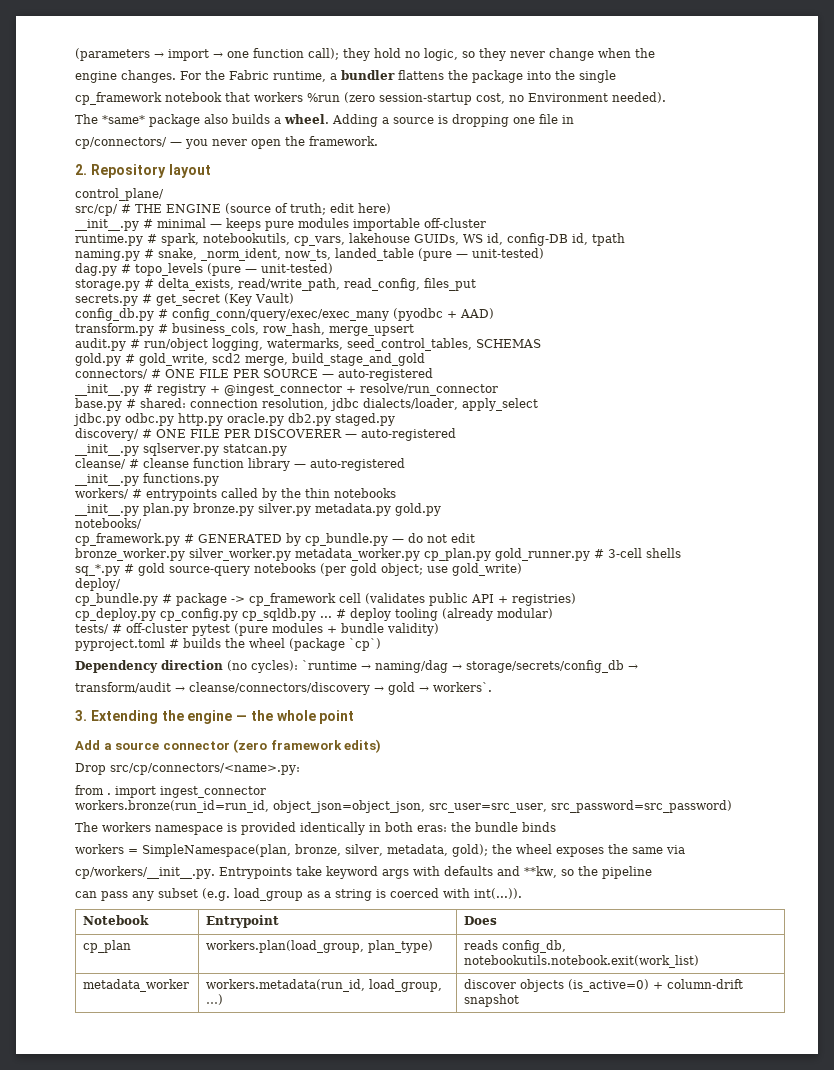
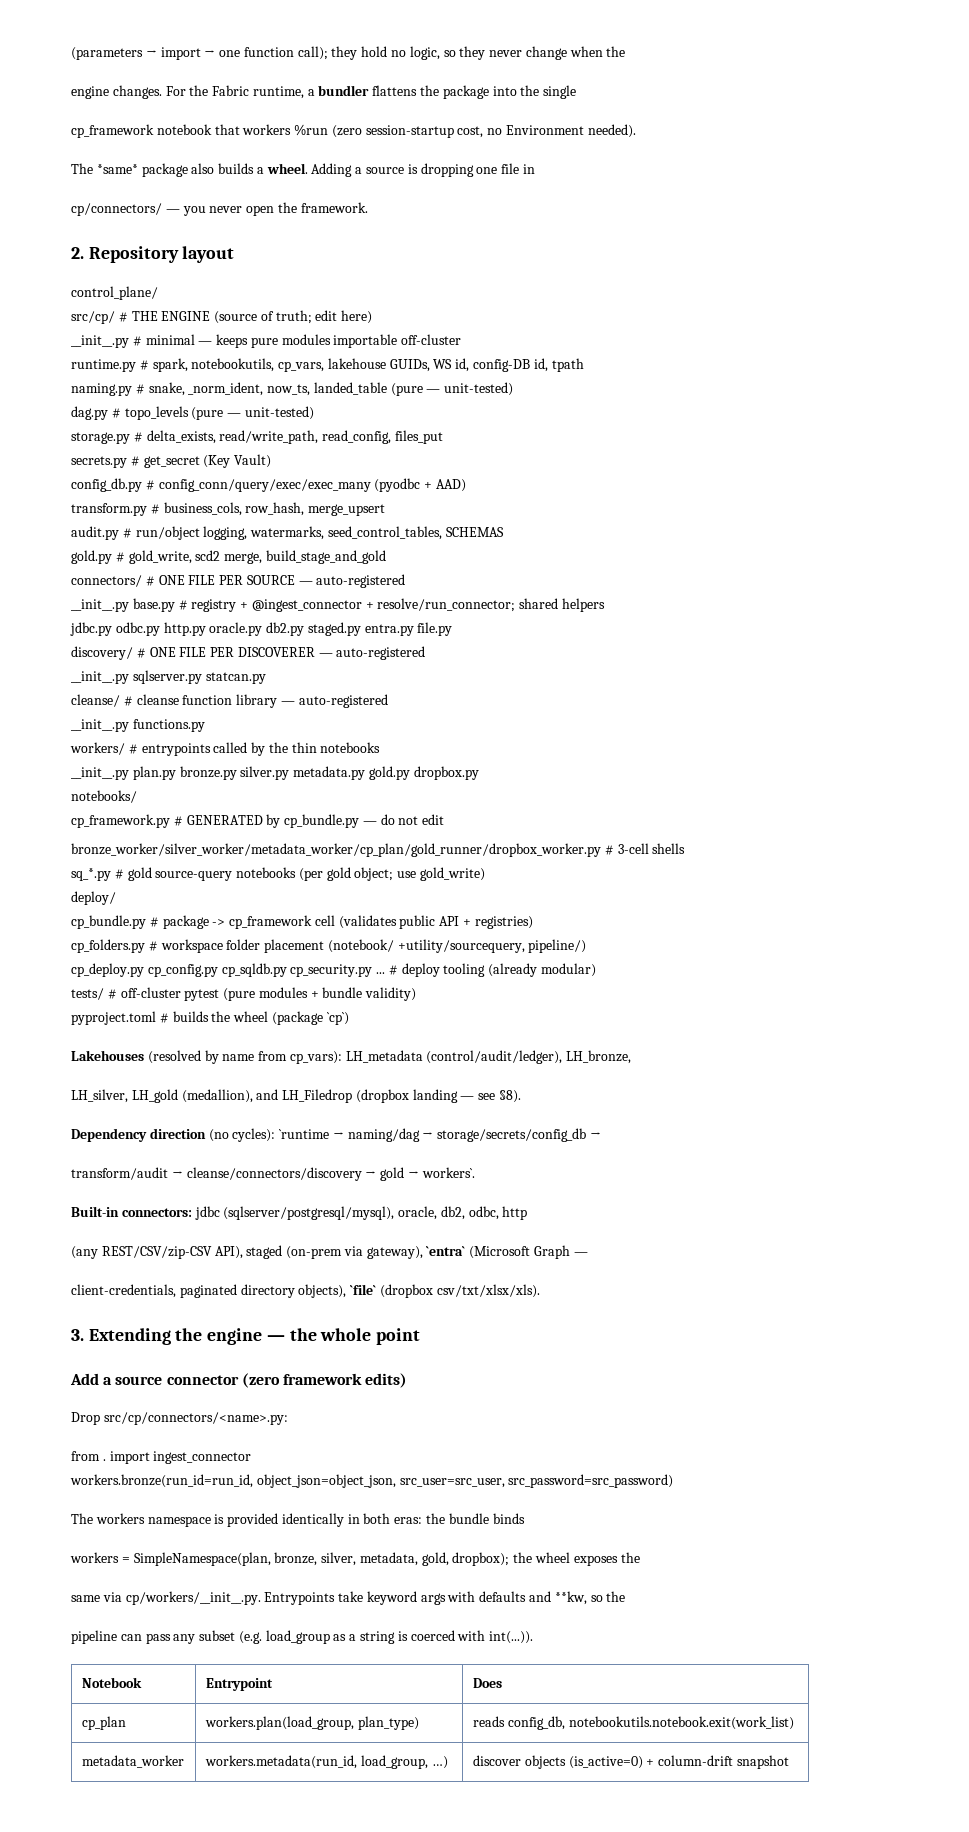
(139, 390) none -> [132,598,175,612] base.py
[360,383,498,396] [75,398,538,411] resolve/run_connector // base.py # shared: connection resolution, jdbc dialects/loader, apply_select -> [377,598,606,612] resolve/run_connector; shared helpers
(395, 419) none -> [364,622,453,636] entra.py file.py
(441, 509) none -> [413,766,479,780] dropbox.py
[75,548,590,561] bronze_worker.py silver_worker.py metadata_worker.py cp_plan.py gold_runner.py -> [71,843,601,857] bronze_worker/silver_worker/metadata_worker/cp_plan/gold_runner/dropbox_worker.py
(576, 599) none -> [71,939,587,953] // cp_folders.py # workspace folder placement (notebook/ +utility/sourcequery, pipeline/)
(316, 614) none -> [290,964,373,977] cp_security.py
(381, 644) none -> [71,1050,632,1064] [71,1089,522,1103] // Lakehouses (resolved by name from cp_vars): LH_metadata (control/audit/ledger), LH_bronze, // LH_silver, LH_gold (medallion), and LH_Filedrop (dropbox landing — see §8).
(492, 687) none -> [71,1206,528,1220] [71,1245,588,1259] [71,1284,540,1298] // Built-in connectors: jdbc (sqlserver/postgresql/mysql), oracle, db2, odbc, http // (any REST/CSV/zip-CSV API), staged (on-prem via gateway), `entra` (Microsoft Graph — // client-credentials, paginated directory objects), `file` (dropbox csv/txt/xlsx/xls).
[451,844,488,857] gold); -> [421,1552,510,1566] gold, dropbox);
(628, 849) none -> (640, 1557) //
(685, 849) // -> (122, 1597) none
(598, 871) none -> (626, 1596) //
(652, 872) // -> (117, 1637) none

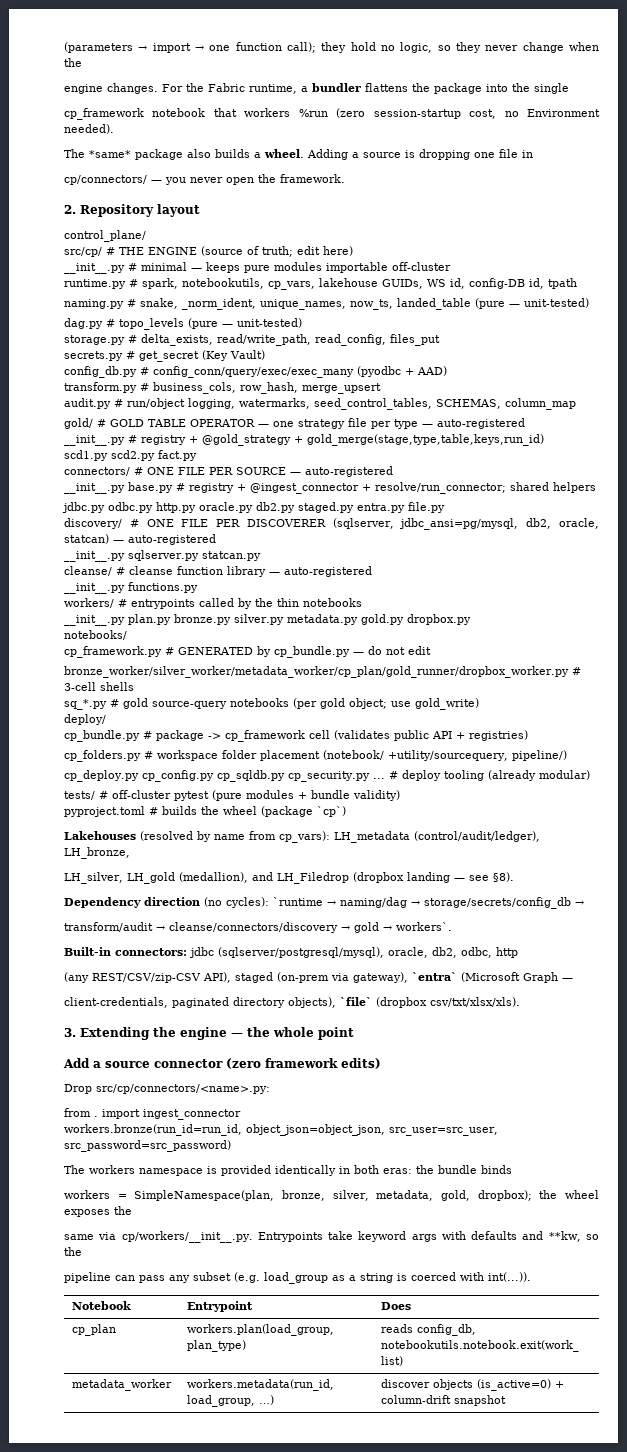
(264, 389) none -> [260,299,346,310] unique_names,
[445,527,504,537] [71,550,386,564] SCHEMAS // gold.py # gold_write, scd2 merge, build_stage_and_gold -> [436,398,576,410] [64,418,525,429] [64,434,544,446] [64,450,197,461] SCHEMAS, column_map // gold/ # GOLD TABLE OPERATOR — one strategy file per type — auto-registered // __init__.py # registry + @gold_strategy + gold_merge(stage,type,table,keys,run_id) // scd1.py scd2.py fact.py
(315, 652) none -> [332,518,600,530] [64,534,109,544] (sqlserver, jdbc_ansi=pg/mysql, db2, oracle, statcan)

